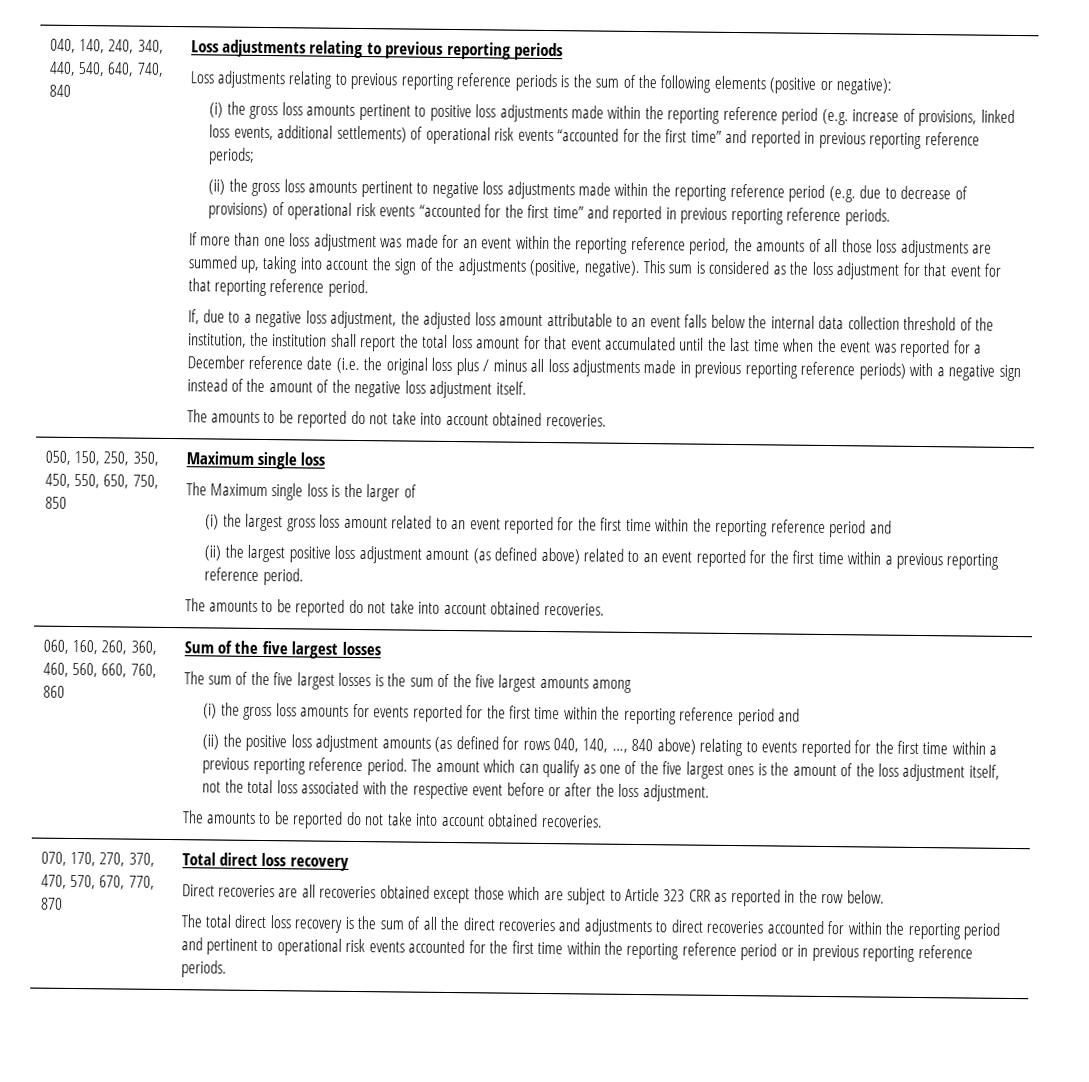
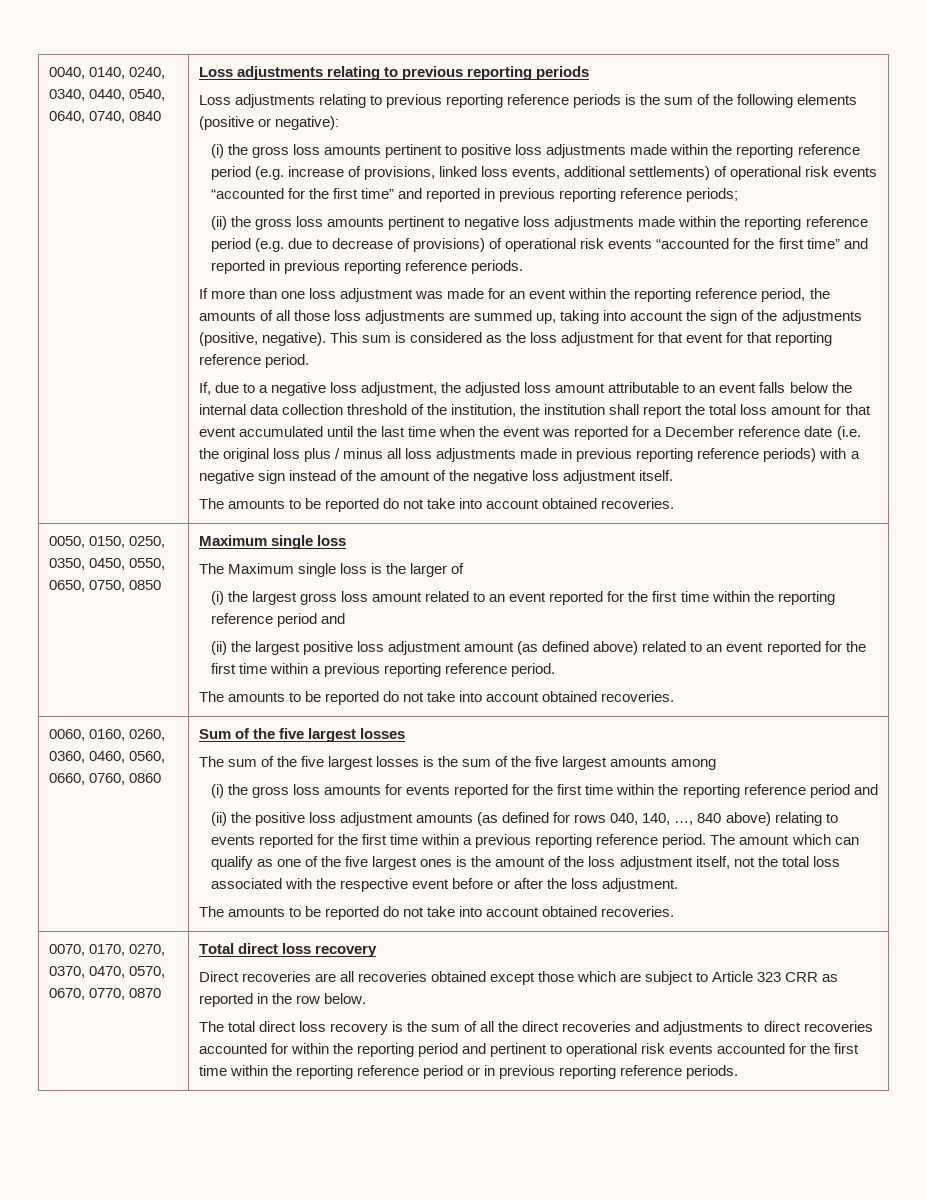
[49,38,164,54] [48,61,164,77] [48,84,71,97] 040, 140, 240, 340, 440, 540, 640, 740, 840 -> [48,67,165,79] [48,89,165,101] [48,111,161,123] 0040, 0140, 0240, 0340, 0440, 0540, 0640, 0740, 0840
[44,450,159,466] [44,473,159,489] [44,496,67,509] 050, 150, 250, 350, 450, 550, 650, 750, 850 -> [48,536,165,548] [48,558,165,570] [48,580,161,592] 0050, 0150, 0250, 0350, 0450, 0550, 0650, 0750, 0850
[42,639,157,655] [42,662,157,678] [42,685,65,698] 060, 160, 260, 360, 460, 560, 660, 760, 860 -> [48,729,165,741] [48,751,165,763] [48,773,161,785] 0060, 0160, 0260, 0360, 0460, 0560, 0660, 0760, 0860
[40,851,155,867] [40,874,155,890] [40,897,63,910] 070, 170, 270, 370, 470, 570, 670, 770, 870 -> [48,944,165,956] [48,966,165,978] [48,988,161,1000] 0070, 0170, 0270, 0370, 0470, 0570, 0670, 0770, 0870

